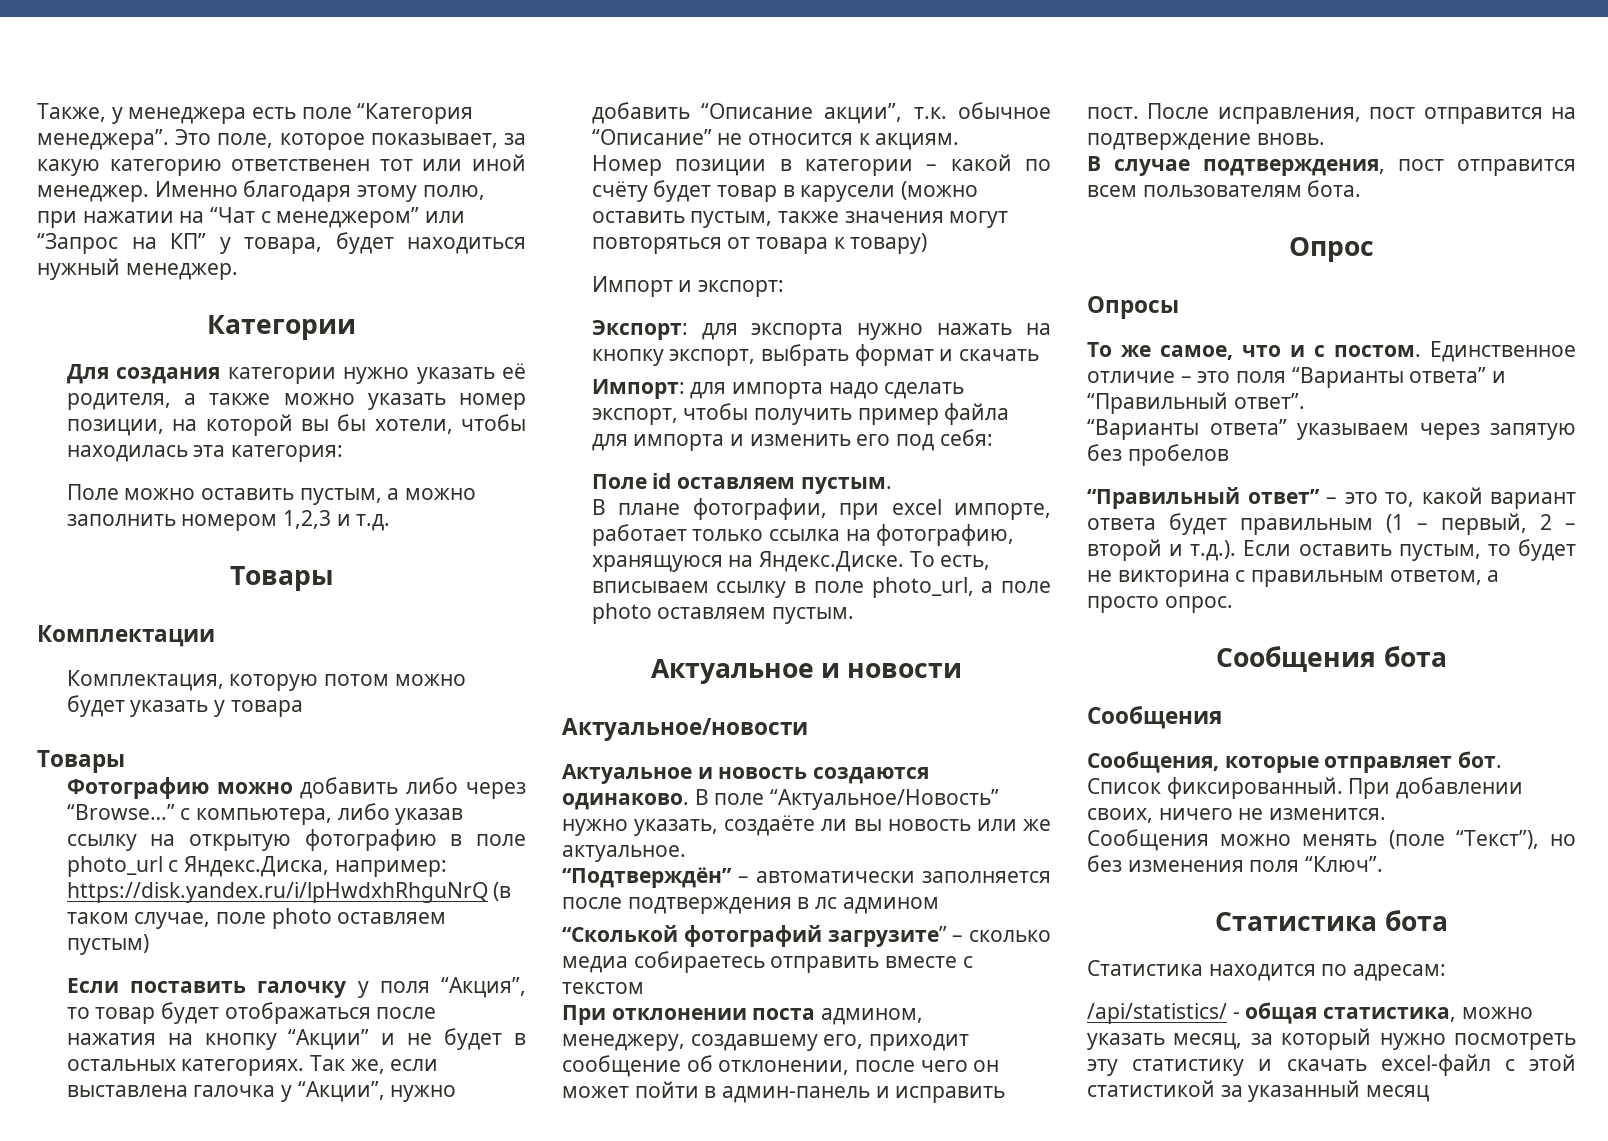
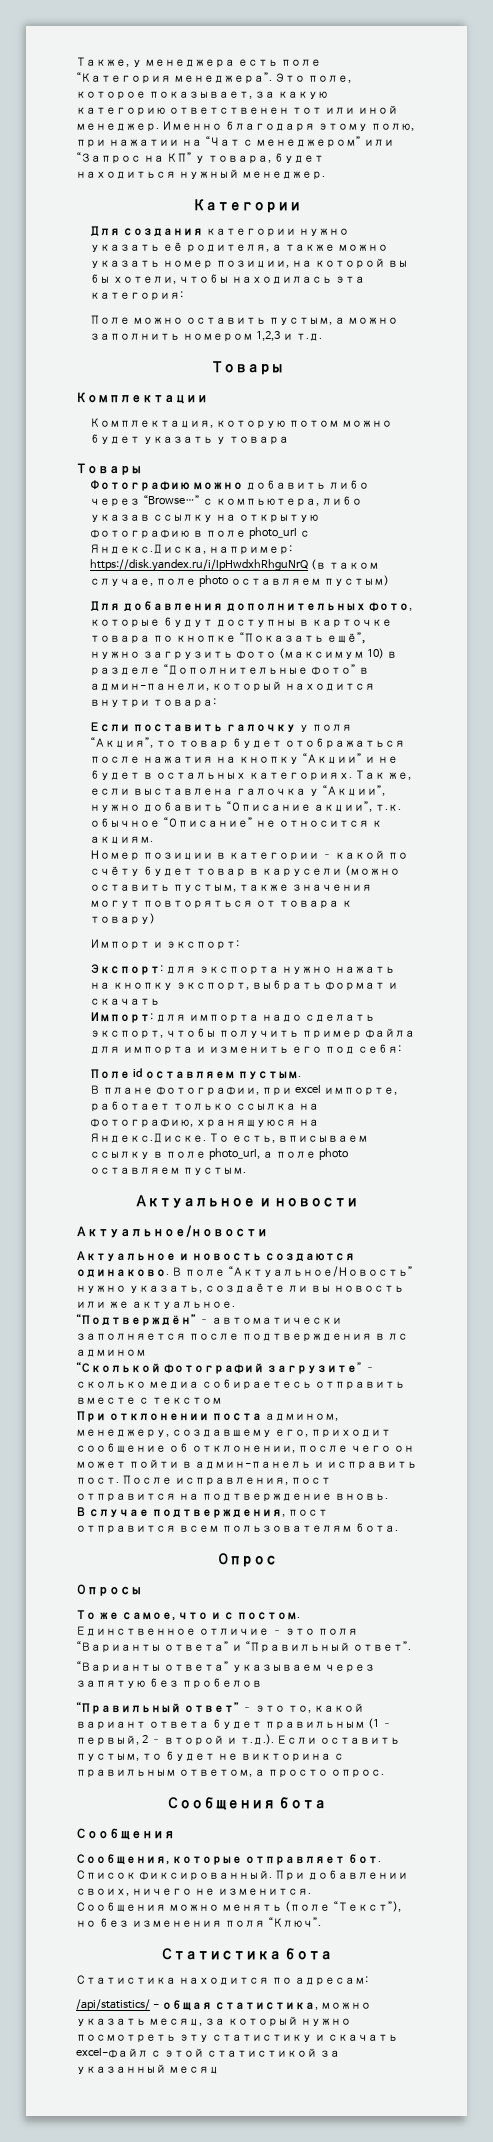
(149, 944) none -> [89,601,412,612] [89,617,392,628] [89,632,365,644] [89,648,397,660] [89,664,369,676] [89,681,375,692] [89,698,216,708] // Для добавления дополнительных фото, которые будут доступны в карточке товара по кнопке “Показать ещё”, нужно загрузить фото (максимум 10) в разделе “Дополнительные фото” в админ-панели, который находится внутри товара:

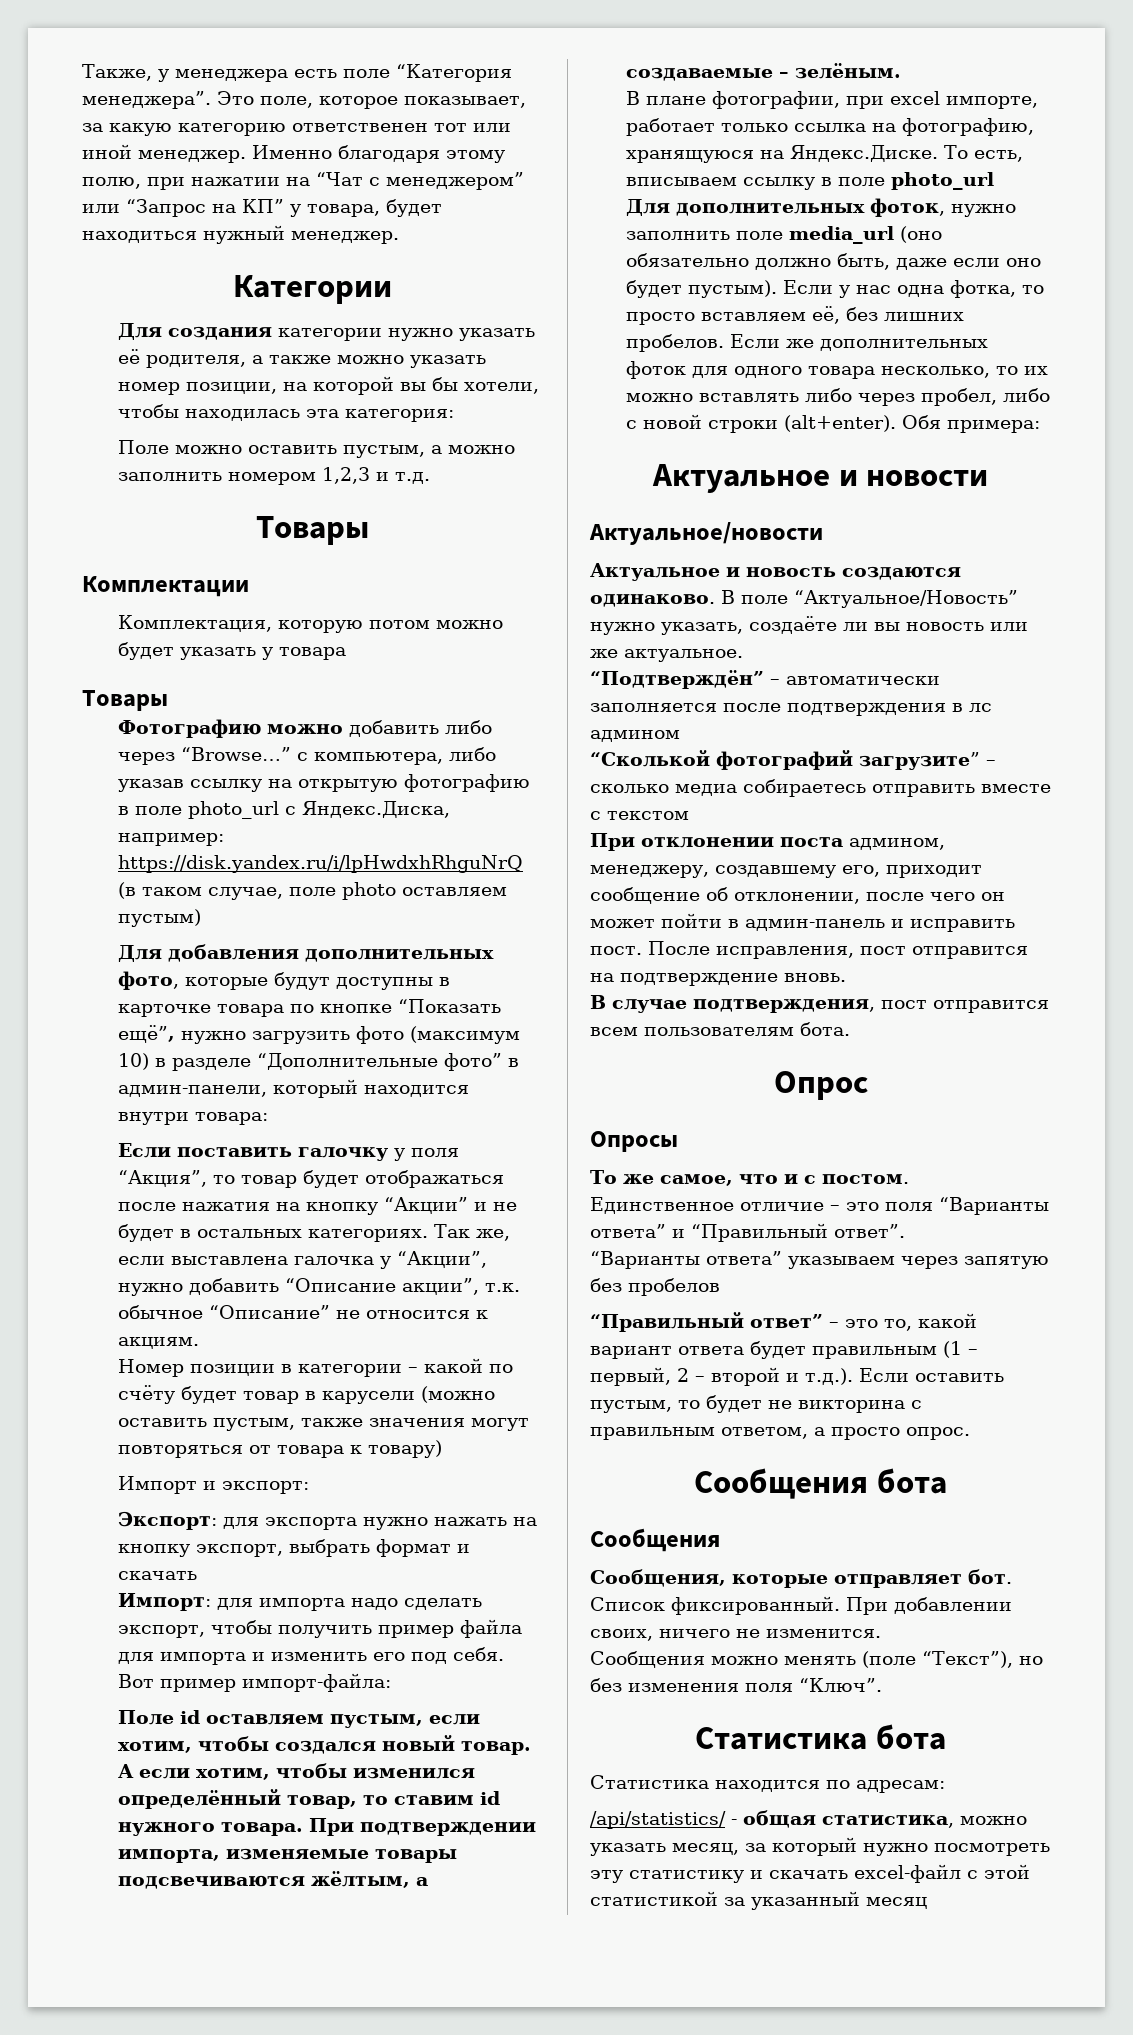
[357,1044,401,1053] себя: -> [453,1647,505,1661] [118,1673,392,1692] себя. Вот пример импорт-файла:
[237,1071,301,1080] пустым. -> [330,1714,481,1728] [118,1735,532,1755] [118,1763,476,1780] [118,1789,501,1809] [118,1818,537,1836] [118,1848,458,1863] [118,1871,429,1889] [626,63,902,81] пустым, если хотим, чтобы создался новый товар. А если хотим, чтобы изменился определённый товар, то ставим id нужного товара. При подтверждении импорта, изменяемые товары подсвечиваются жёлтым, а создаваемые – зелёным.
[208,1148,348,1160] [89,1167,246,1175] photo_url, а поле photo оставляем пустым. -> [891,172,995,190] [626,198,1017,217] [626,226,943,244] [626,253,1042,270] [626,280,1045,298] [626,306,965,325] [626,334,989,352] [626,361,1049,379] [626,388,1051,406] [626,414,1041,433] photo_url // Для дополнительных фоток, нужно заполнить поле media_url (оно обязательно должно быть, даже если оно будет пустым). Если у нас одна фотка, то просто вставляем её, без лишних пробелов. Если же дополнительных фоток для одного товара несколько, то их можно вставлять либо через пробел, либо с новой строки (alt+enter). Обя примера:

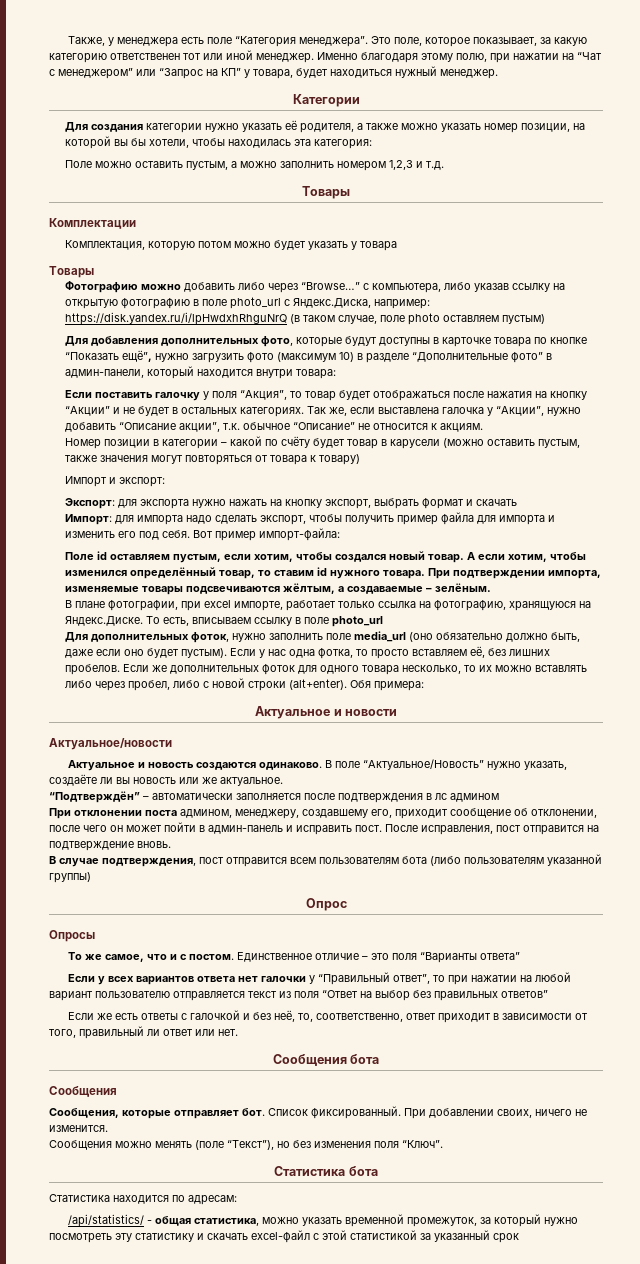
[590,750,996,770] [590,779,1051,797] [590,811,689,820] // “Сколькой фотографий загрузите” – сколько медиа собираетесь отправить вместе с текстом -> (499, 797) none
[800,1022,850,1036] бота. -> [402,854,602,866] [49,872,91,883] бота (либо пользователям указанной группы)
[672,1223,905,1242] [590,1251,1049,1269] [590,1278,720,1296] [590,1312,977,1332] [590,1341,978,1359] [590,1367,1004,1386] [590,1395,922,1413] [590,1427,970,1440] и “Правильный ответ”. // “Варианты ответа” указываем через запятую без пробелов // “Правильный ответ” – это то, какой вариант ответа будет правильным (1 – первый, 2 – второй и т.д.). Если оставить пустым, то будет не викторина с правильным ответом, а просто опрос. -> [67,972,571,985] [49,990,548,1001] [67,1010,588,1023] [49,1026,238,1039] // Если у всех вариантов ответа нет галочки у “Правильный ответ”, то при нажатии на любой вариант пользователю отправляется текст из поля “Ответ на выбор без правильных ответов” // Если же есть ответы с галочкой и без неё, то, соответственно, ответ приходит в зависимости от того, правильный ли ответ или нет.
[672,1843,739,1855] месяц, -> [344,1214,477,1227] временной промежуток,
[866,1897,927,1909] месяц -> [493,1233,519,1243] срок

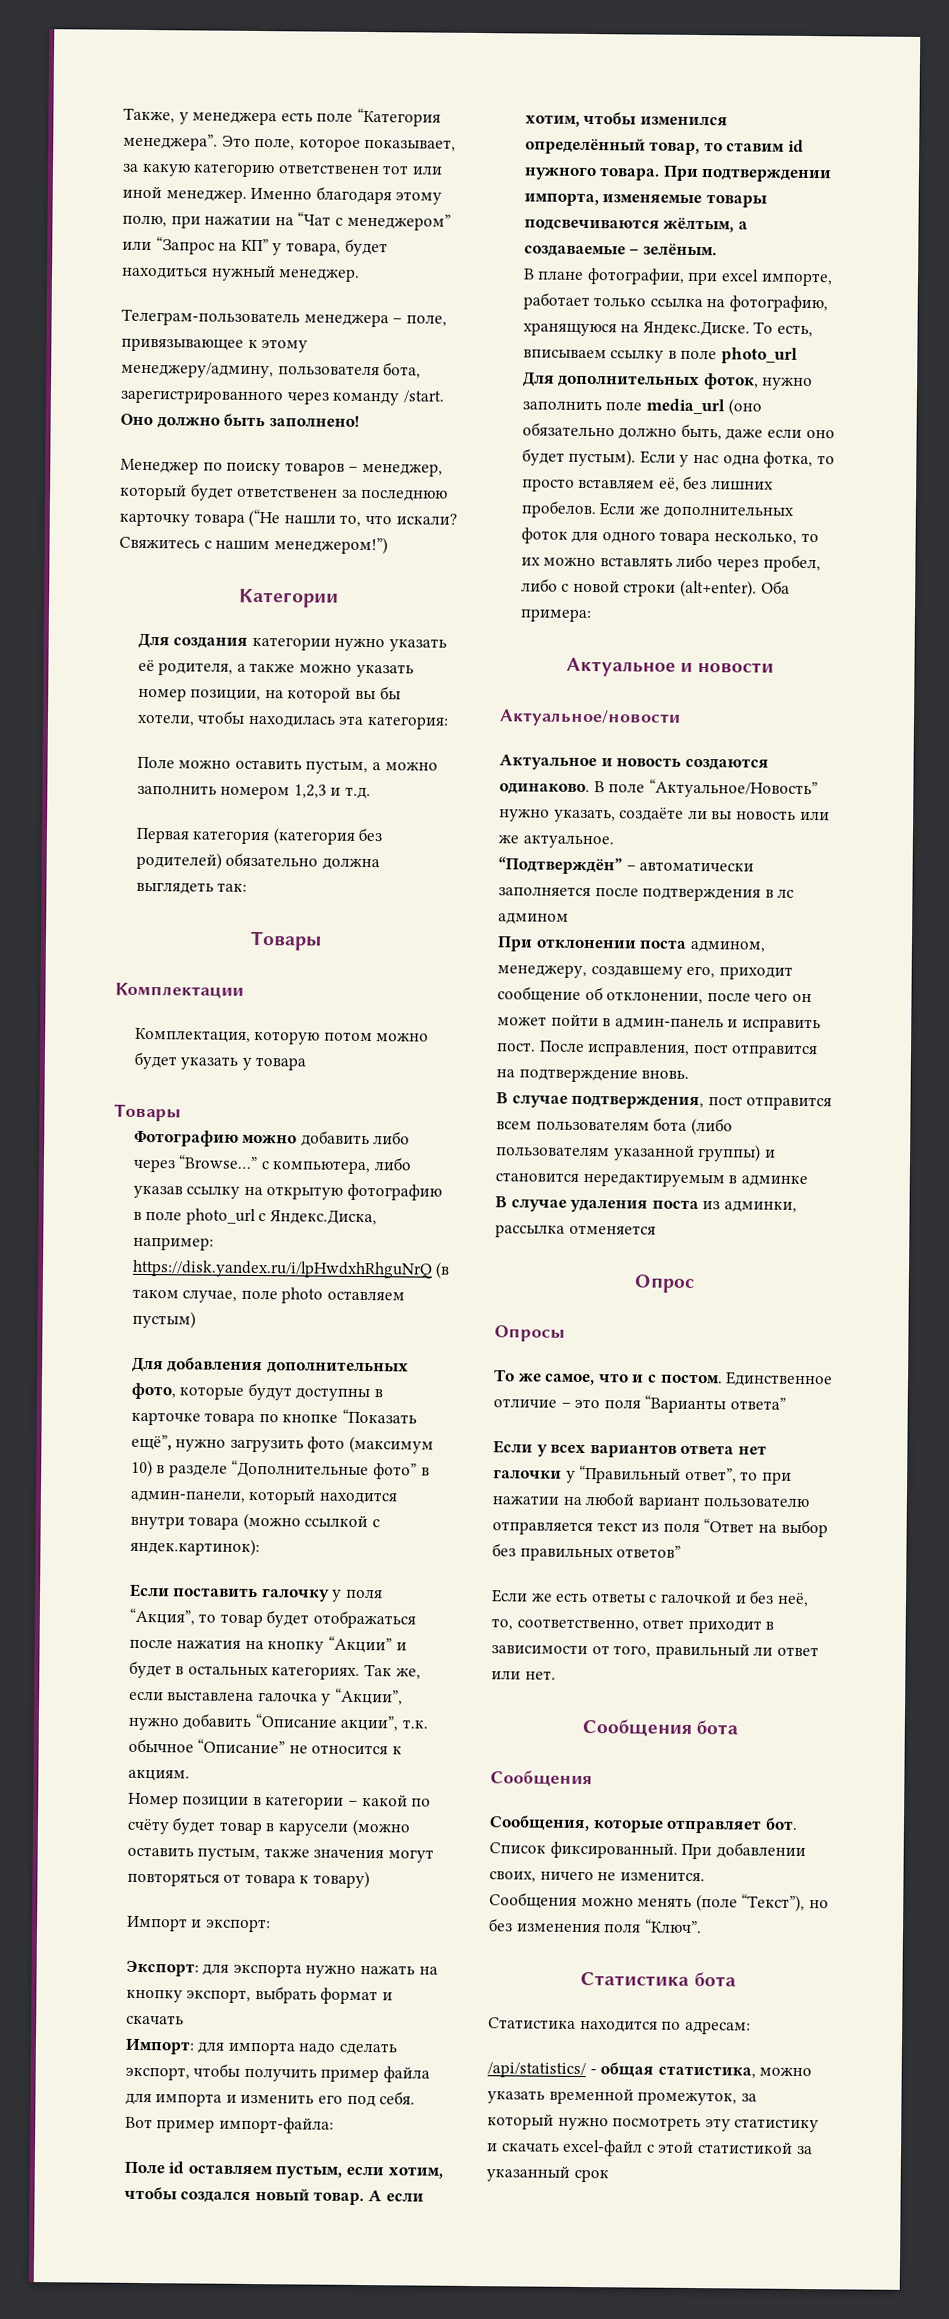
(498, 74) none -> [121,308,447,328] [121,337,309,353] [121,361,422,379] [120,389,444,406] [120,413,360,429] [120,458,443,477] [119,483,449,502] [119,508,457,528] [119,536,388,555] // Телеграм-пользователь менеджера – поле, привязывающее к этому менеджеру/админу, пользователя бота, зарегистрированного через команду /start. Оно должно быть заполнено! // Менеджер по поиску товаров – менеджер, который будет ответственен за последнюю карточку товара (“Не нашли то, что искали? Свяжитесь с нашим менеджером!”)
(445, 165) none -> [135,827,384,845] [135,851,380,871] [135,881,248,895] // Первая категория (категория без родителей) обязательно должна выглядеть так:
[296,369,337,379] товара: -> [188,1512,380,1531] [129,1537,260,1557] товара (можно ссылкой с яндек.картинок):
[123,407,136,414] не -> (407, 1646) none
[350,680,372,688] Обя -> [760,580,790,594] Оба
(91, 877) none -> [764,1149,776,1158] [495,1172,808,1188] [495,1196,797,1213] [495,1224,656,1238] и становится нередактируемым в админке // В случае удаления поста из админки, рассылка отменяется

